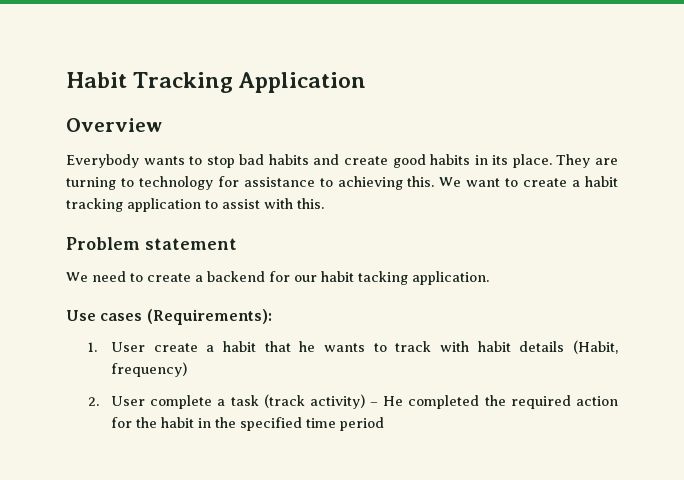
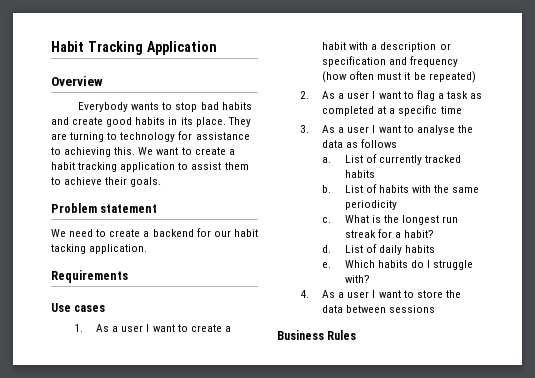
[264,198,324,209] with this. -> [224,162,249,170] [51,177,162,187] them to achieve their goals.
(489, 278) none -> [51,270,128,283] // Requirements
[146,309,272,325] (Requirements): -> (106, 308) none
[110,340,618,354] [110,362,187,377] [88,394,618,409] [110,417,384,431] User create a habit that he wants to track with habit details (Habit, frequency) // 2. User complete a task (track activity) – He completed the required action for the habit in the specified time period -> [96,324,231,332] [322,42,451,52] [322,56,459,67] [322,71,476,83] [299,90,483,101] [322,105,462,116] [299,125,473,135] [322,139,398,148] [322,154,462,165] [344,170,375,178] [322,184,480,193] [344,200,397,210] [322,215,459,225] [344,229,435,238] [322,244,436,255] [322,260,474,270] [344,275,370,283] [299,290,461,298] [322,305,436,313] [277,330,357,340] As a user I want to create a habit with a description or specification and frequency (how often must it be repeated) // 2. As a user I want to flag a task as completed at a specific time // 3. As a user I want to analyse the data as follows // a. List of currently tracked habits // b. List of habits with the same periodicity // c. What is the longest run streak for a habit? // d. List of daily habits // e. Which habits do I struggle with? // 4. As a user I want to store the data between sessions // Business Rules

